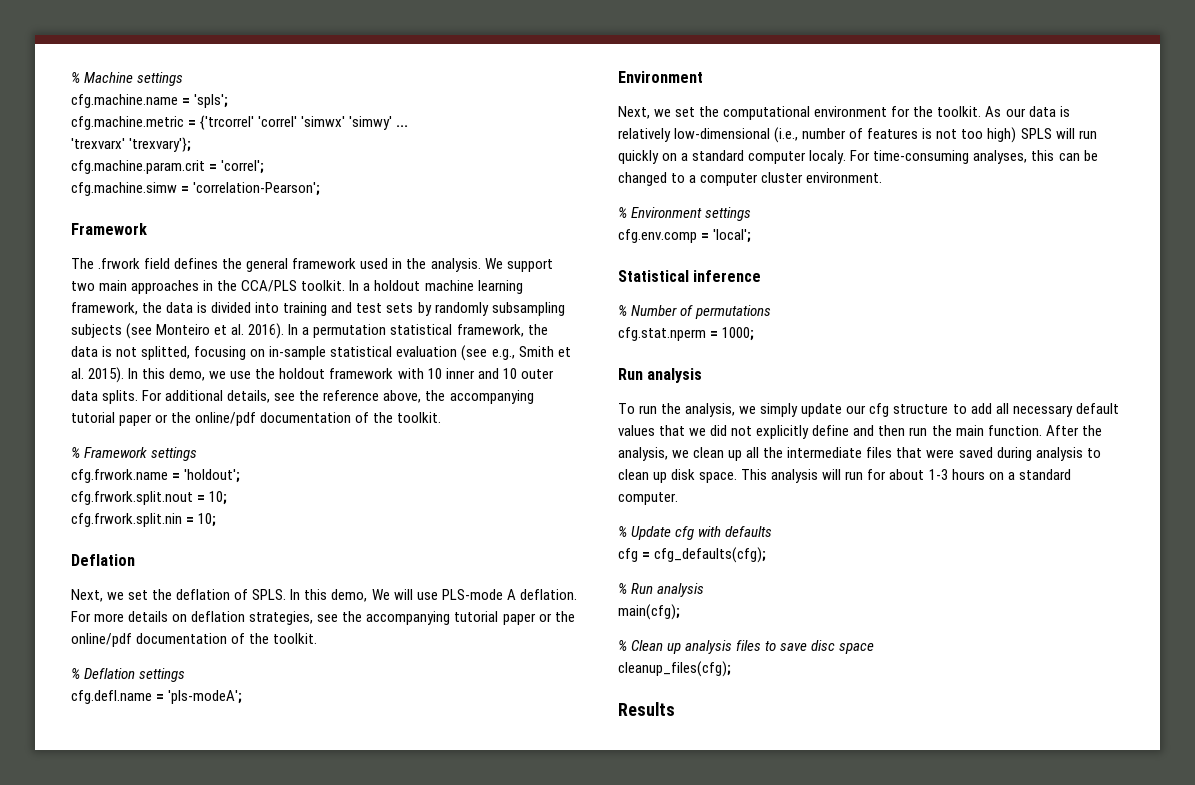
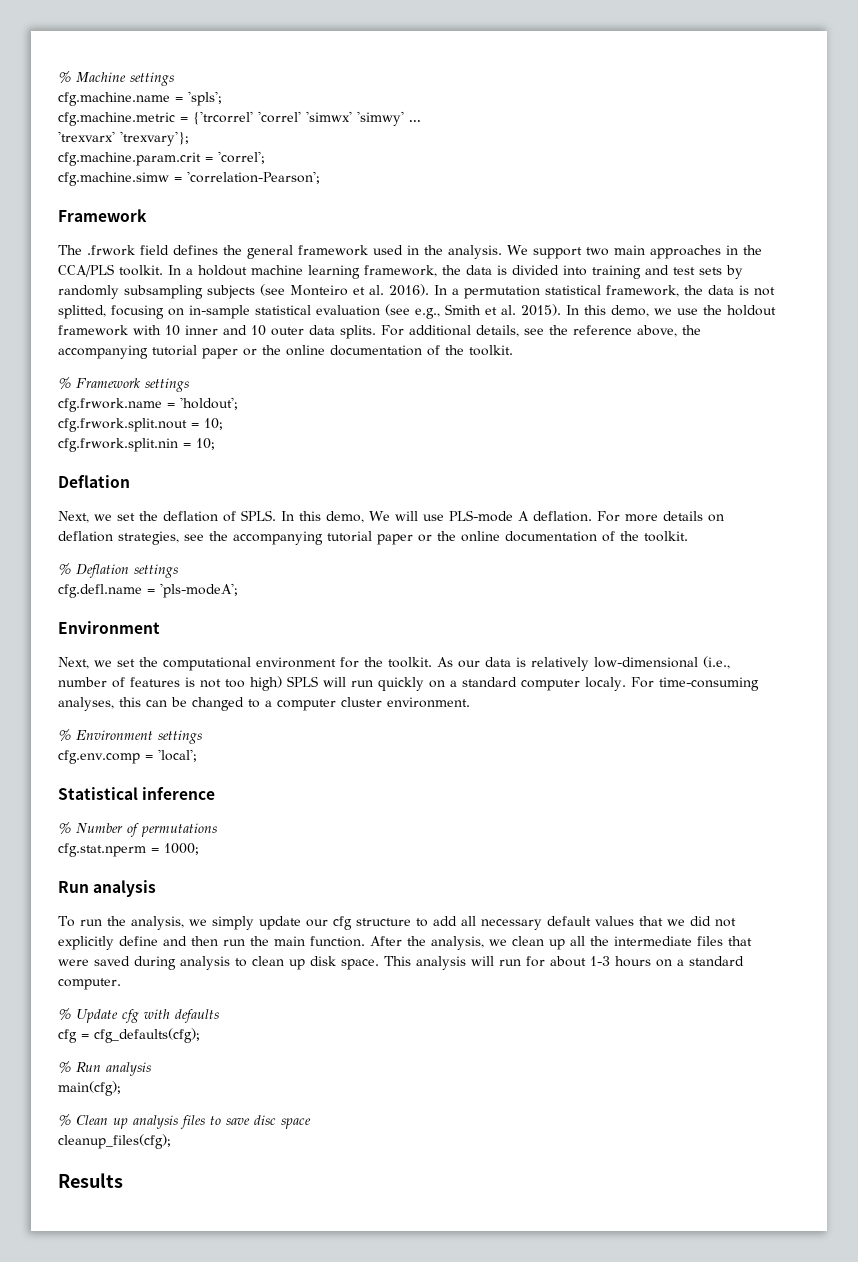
[195,412,257,426] online/pdf -> [286,345,325,356] online
[71,633,132,647] online/pdf -> [461,531,500,542] online

